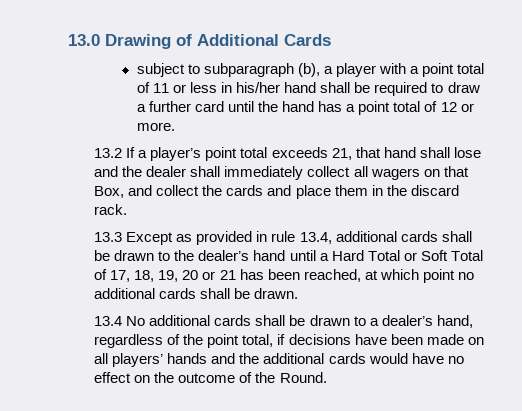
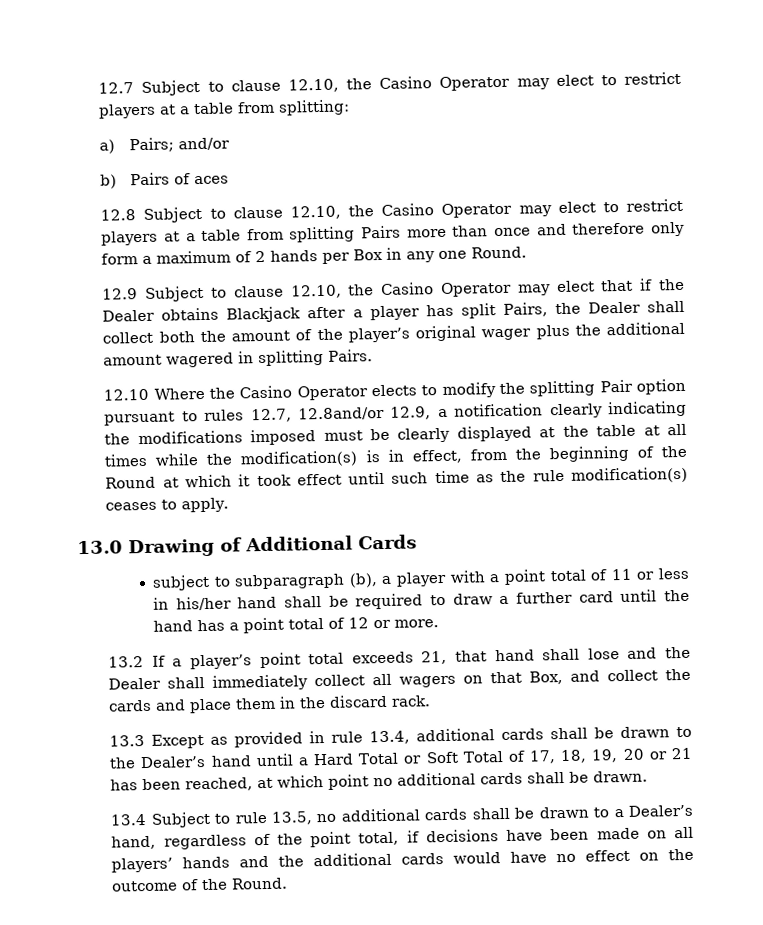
(68, 40) none -> [98,71,681,96] [98,99,351,119] [99,137,230,154] [100,172,229,189] [100,198,683,223] [101,221,686,246] [101,246,528,265] [102,278,685,302] [102,300,685,323] [102,321,685,344] [103,349,374,368] [103,378,686,401] [104,400,687,426] [104,423,688,446] [104,445,687,468] [105,466,688,489] [105,497,230,513] 12.7 Subject to clause 12.10, the Casino Operator may elect to restrict players at a table from splitting: // a) Pairs; and/or // b) Pairs of aces // 12.8 Subject to clause 12.10, the Casino Operator may elect to restrict players at a table from splitting Pairs more than once and therefore only form a maximum of 2 hands per Box in any one Round. // 12.9 Subject to clause 12.10, the Casino Operator may elect that if the Dealer obtains Blackjack after a player has split Pairs, the Dealer shall collect both the amount of the player’s original wager plus the additional amount wagered in splitting Pairs. // 12.10 Where the Casino Operator elects to modify the splitting Pair option pursuant to rules 12.7, 12.8and/or 12.9, a notification clearly indicating the modifications imposed must be clearly displayed at the table at all times while the modification(s) is in effect, from the beginning of the Round at which it took effect until such time as the rule modification(s) ceases to apply. //
[146,166,187,177] dealer -> [108,677,162,690] Dealer
[198,250,250,261] dealer’s -> [140,755,207,769] Dealer’s
[126,316,146,326] No -> [150,811,338,828] Subject to rule 13.5, no
[381,315,433,326] dealer’s -> [628,804,693,817] Dealer’s

